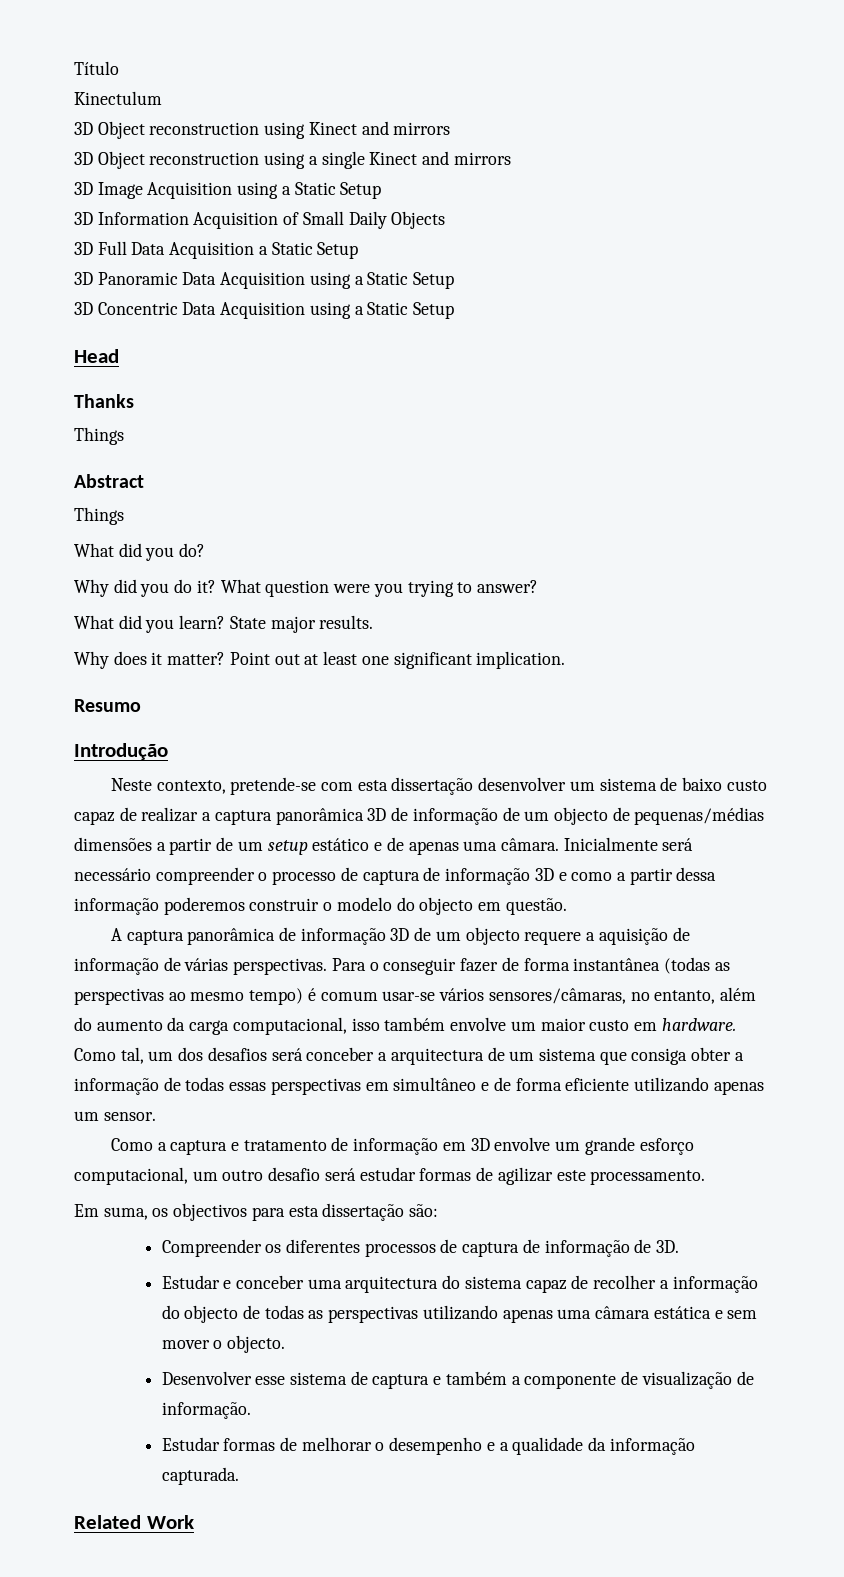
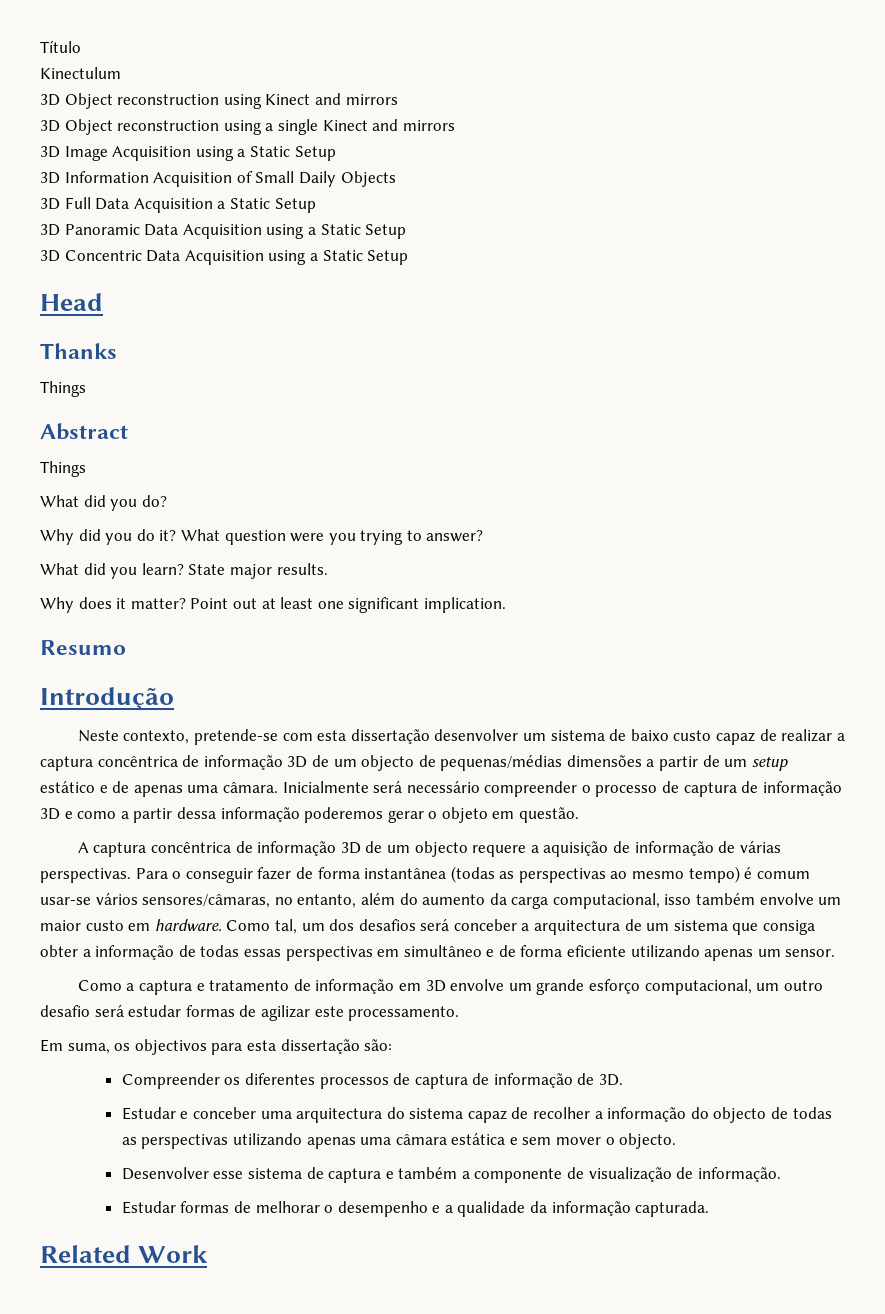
[275,807,498,825] panorâmica 3D de informação -> [97,755,308,770] concêntrica de informação 3D
[249,897,474,915] construir o modelo do objecto -> [387,807,488,823] gerar o objeto
[187,928,276,945] panorâmica -> [151,842,232,853] concêntrica

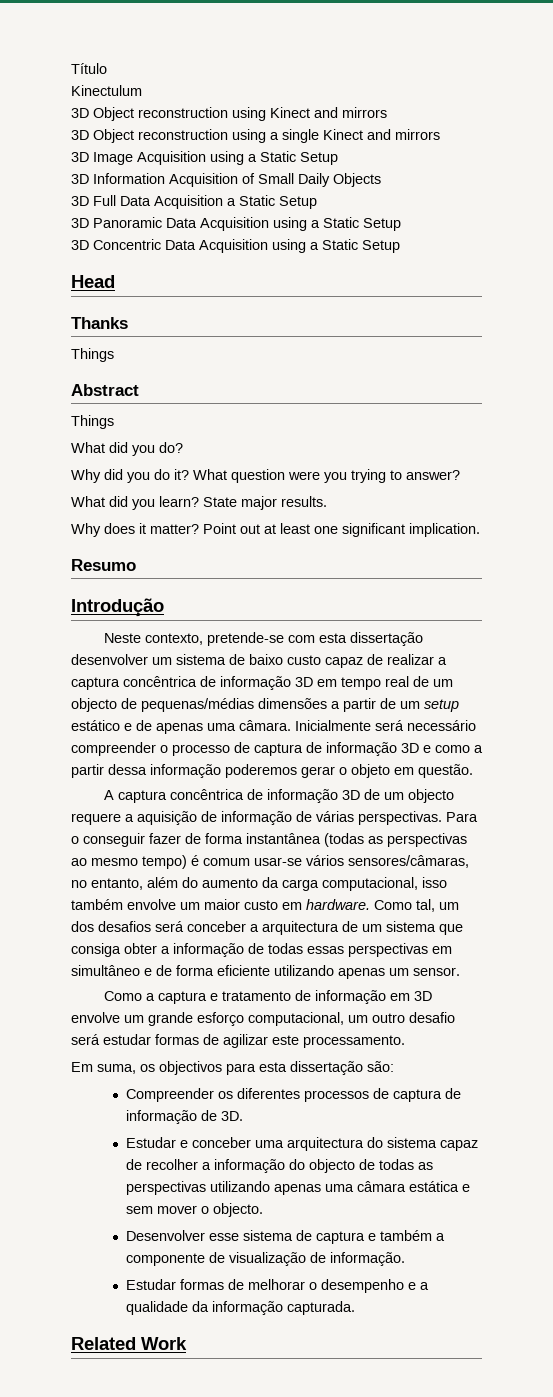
(308, 762) none -> [317,676,409,690] em tempo real

